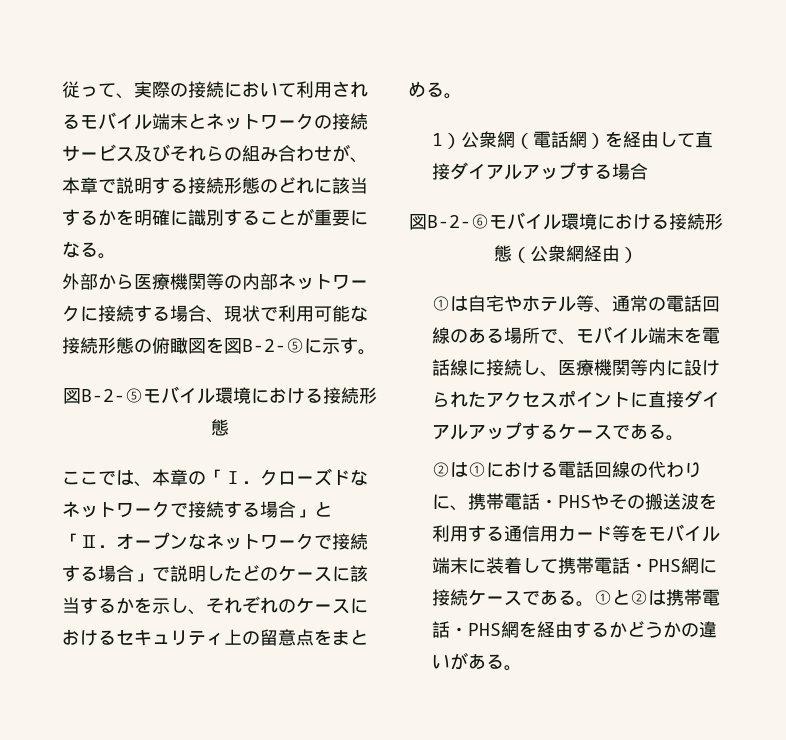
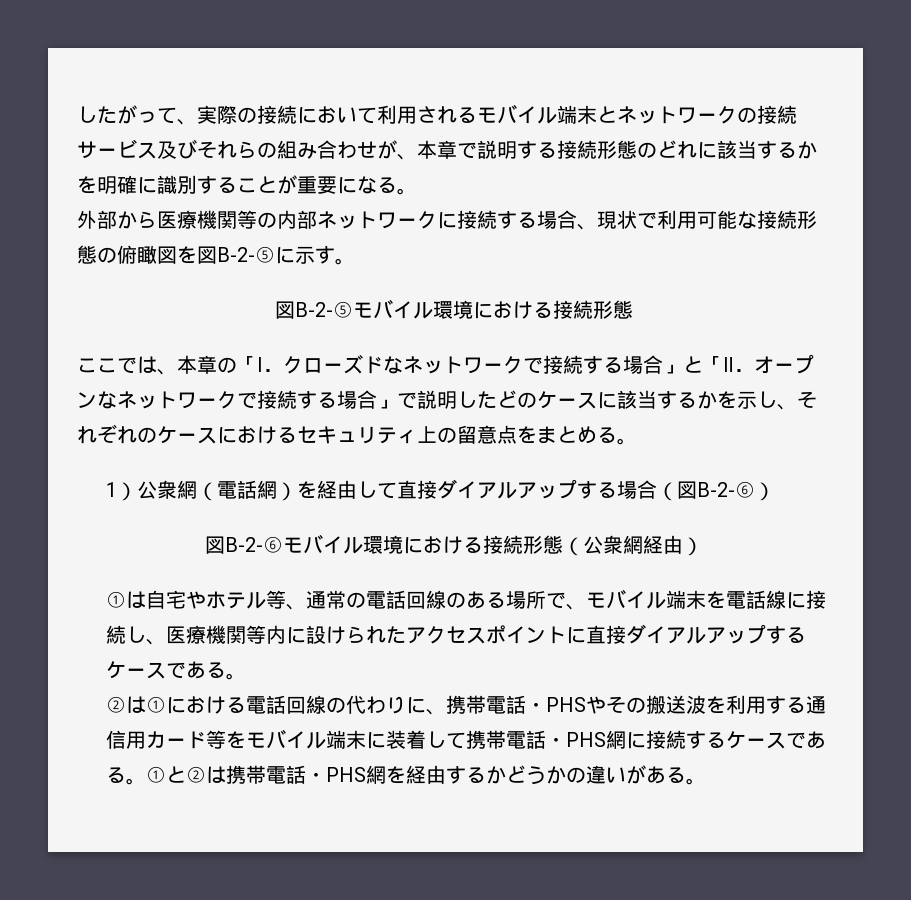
[62,81,80,98] 従 -> [77,105,137,124] したが
(649, 171) none -> [657,481,776,501] （図B-2-⑥）
(469, 597) none -> [686,731,727,749] する

